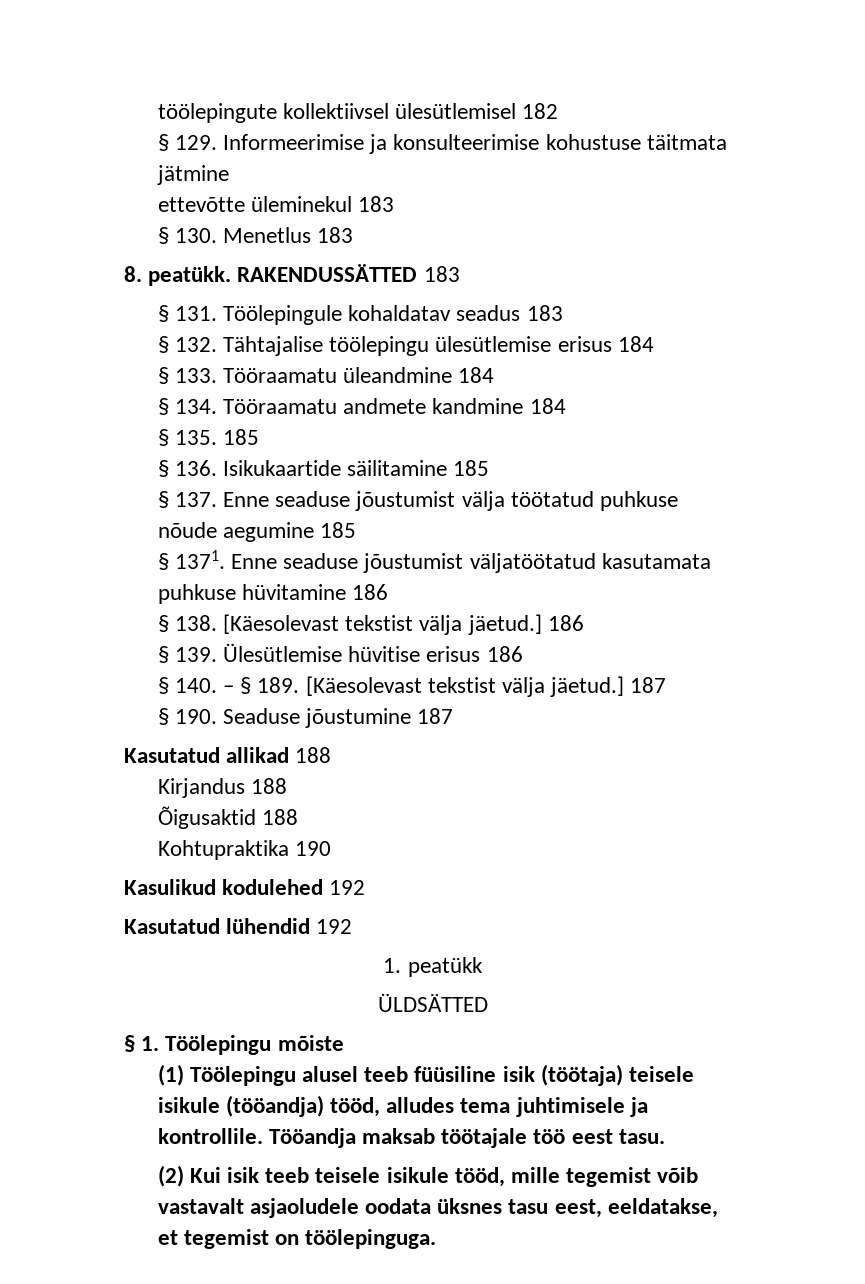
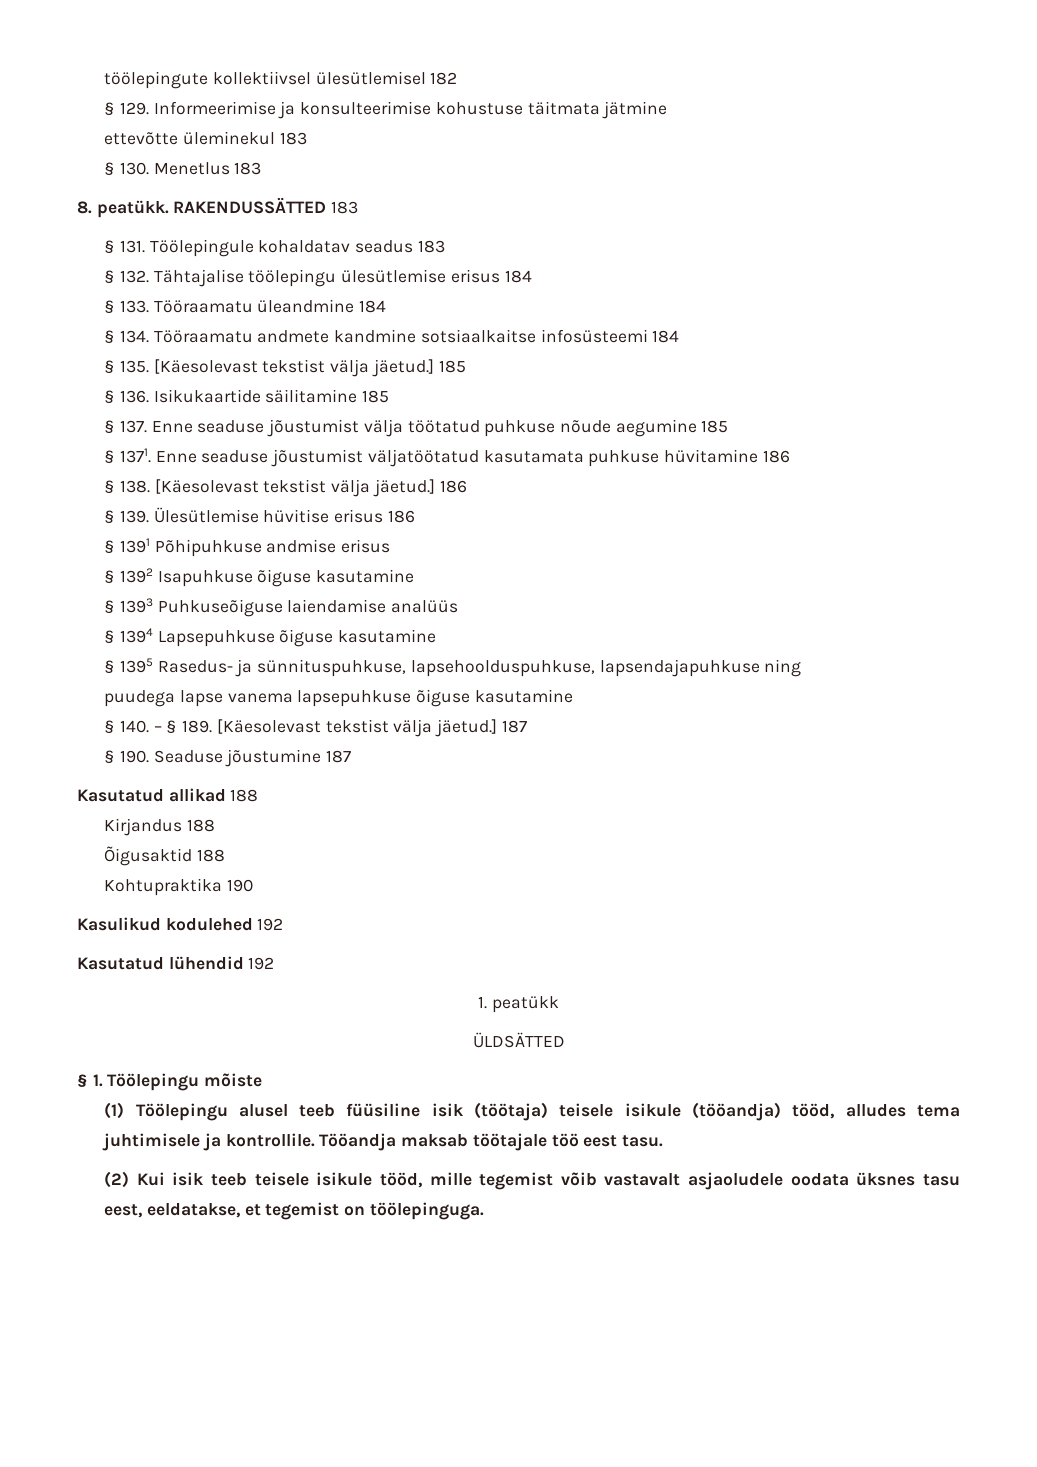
(524, 406) none -> [420,329,648,343] sotsiaalkaitse infosüsteemi
(217, 437) none -> [153,359,434,377] [Käesolevast tekstist välja jäetud.]
(523, 654) none -> [104,538,391,557] [104,568,415,587] [104,598,459,617] [104,628,437,647] [104,658,802,677] [104,689,573,707] // § 1391 Põhipuhkuse andmise erisus // § 1392 Isapuhkuse õiguse kasutamine // § 1393 Puhkuseõiguse laiendamise analüüs // § 1394 Lapsepuhkuse õiguse kasutamine // § 1395 Rasedus- ja sünnituspuhkuse, lapsehoolduspuhkuse, lapsendajapuhkuse ning // puudega lapse vanema lapsepuhkuse õiguse kasutamine

